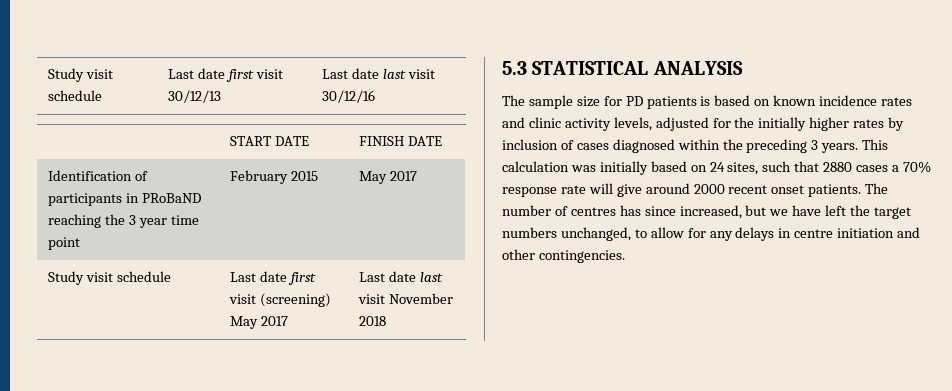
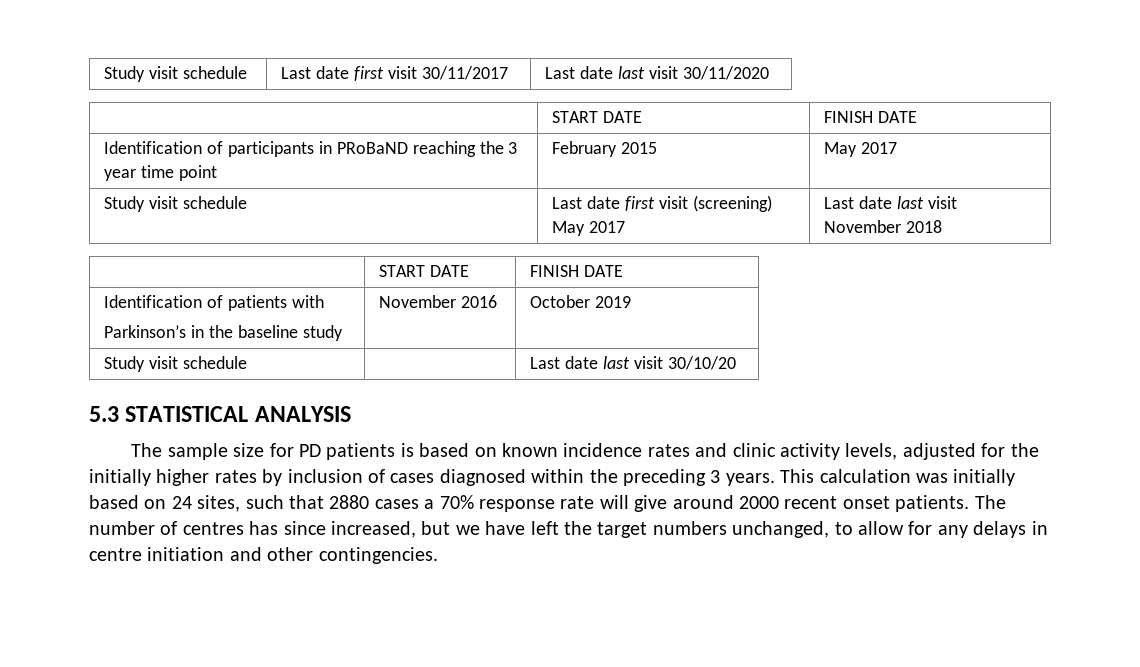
[47,68,113,82] [47,90,102,101] [167,68,283,82] [167,90,221,103] [321,68,435,79] [321,90,375,103] Study visit schedule | Last date first visit 30/12/13 | Last date last visit 30/12/16 -> [104,66,248,82] [281,66,508,81] [545,66,769,80] Study visit schedule | Last date first visit 30/11/2017 | Last date last visit 30/11/2020
(386, 321) none -> [379,265,470,277] [530,265,624,277] [104,295,325,311] [104,325,343,341] [379,295,498,308] [530,295,632,308] [104,356,248,372] [530,356,736,370] // | START DATE | FINISH DATE // Identification of patients with // Parkinson’s in the baseline study | November 2016 | October 2019 // Study visit schedule | | Last date last visit 30/10/20

